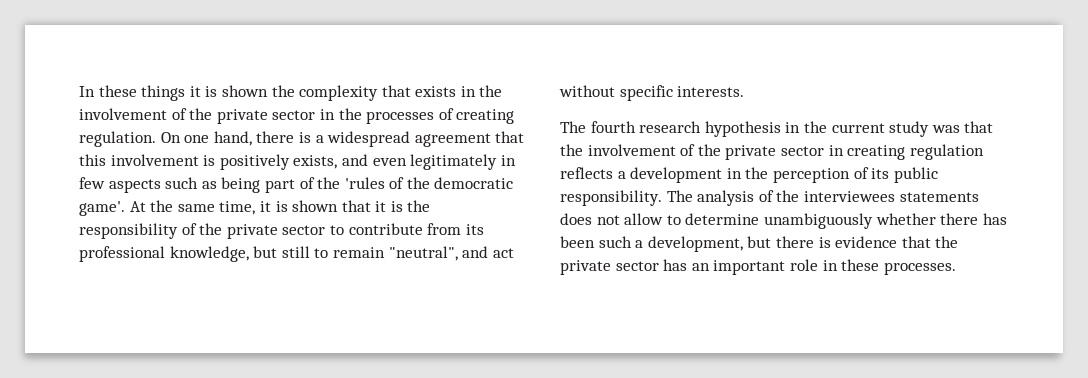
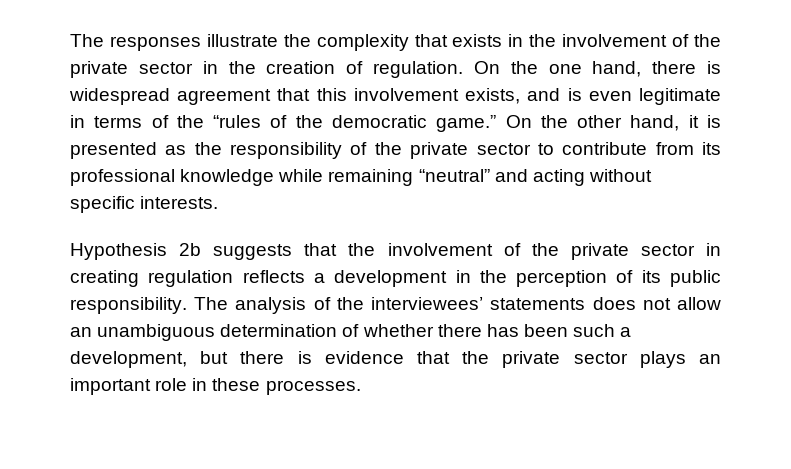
[79,85,268,101] In these things it is shown -> [70,34,278,51] The responses illustrate
[366,108,515,124] processes of creating -> [266,61,364,74] creation of
(181, 137) none -> [510,61,538,74] the
[315,135,324,143] a -> (721, 67) none
[203,154,516,170] [79,177,385,193] is positively exists, and even legitimately in few aspects such as being part of the 'rules -> [465,88,721,105] [70,115,262,128] exists, and is even legitimate in terms of the “rules
[79,200,403,216] game'. At the same time, it is shown that it is -> [436,115,722,132] [70,142,187,159] game.” On the other hand, it is presented as
[169,246,514,262] [559,85,745,101] [560,121,960,137] knowledge, but still to remain "neutral", and act without specific interests. // The fourth research hypothesis in the current study was -> [180,169,652,186] [70,196,219,213] [70,243,293,260] knowledge while remaining “neutral” and acting without specific interests. // Hypothesis 2b suggests
[803,191,895,202] interviewees -> [371,297,484,310] interviewees’
[666,213,873,229] to determine unambiguously -> [70,324,360,341] an unambiguous determination of
[663,259,688,271] has -> [639,351,686,368] plays

